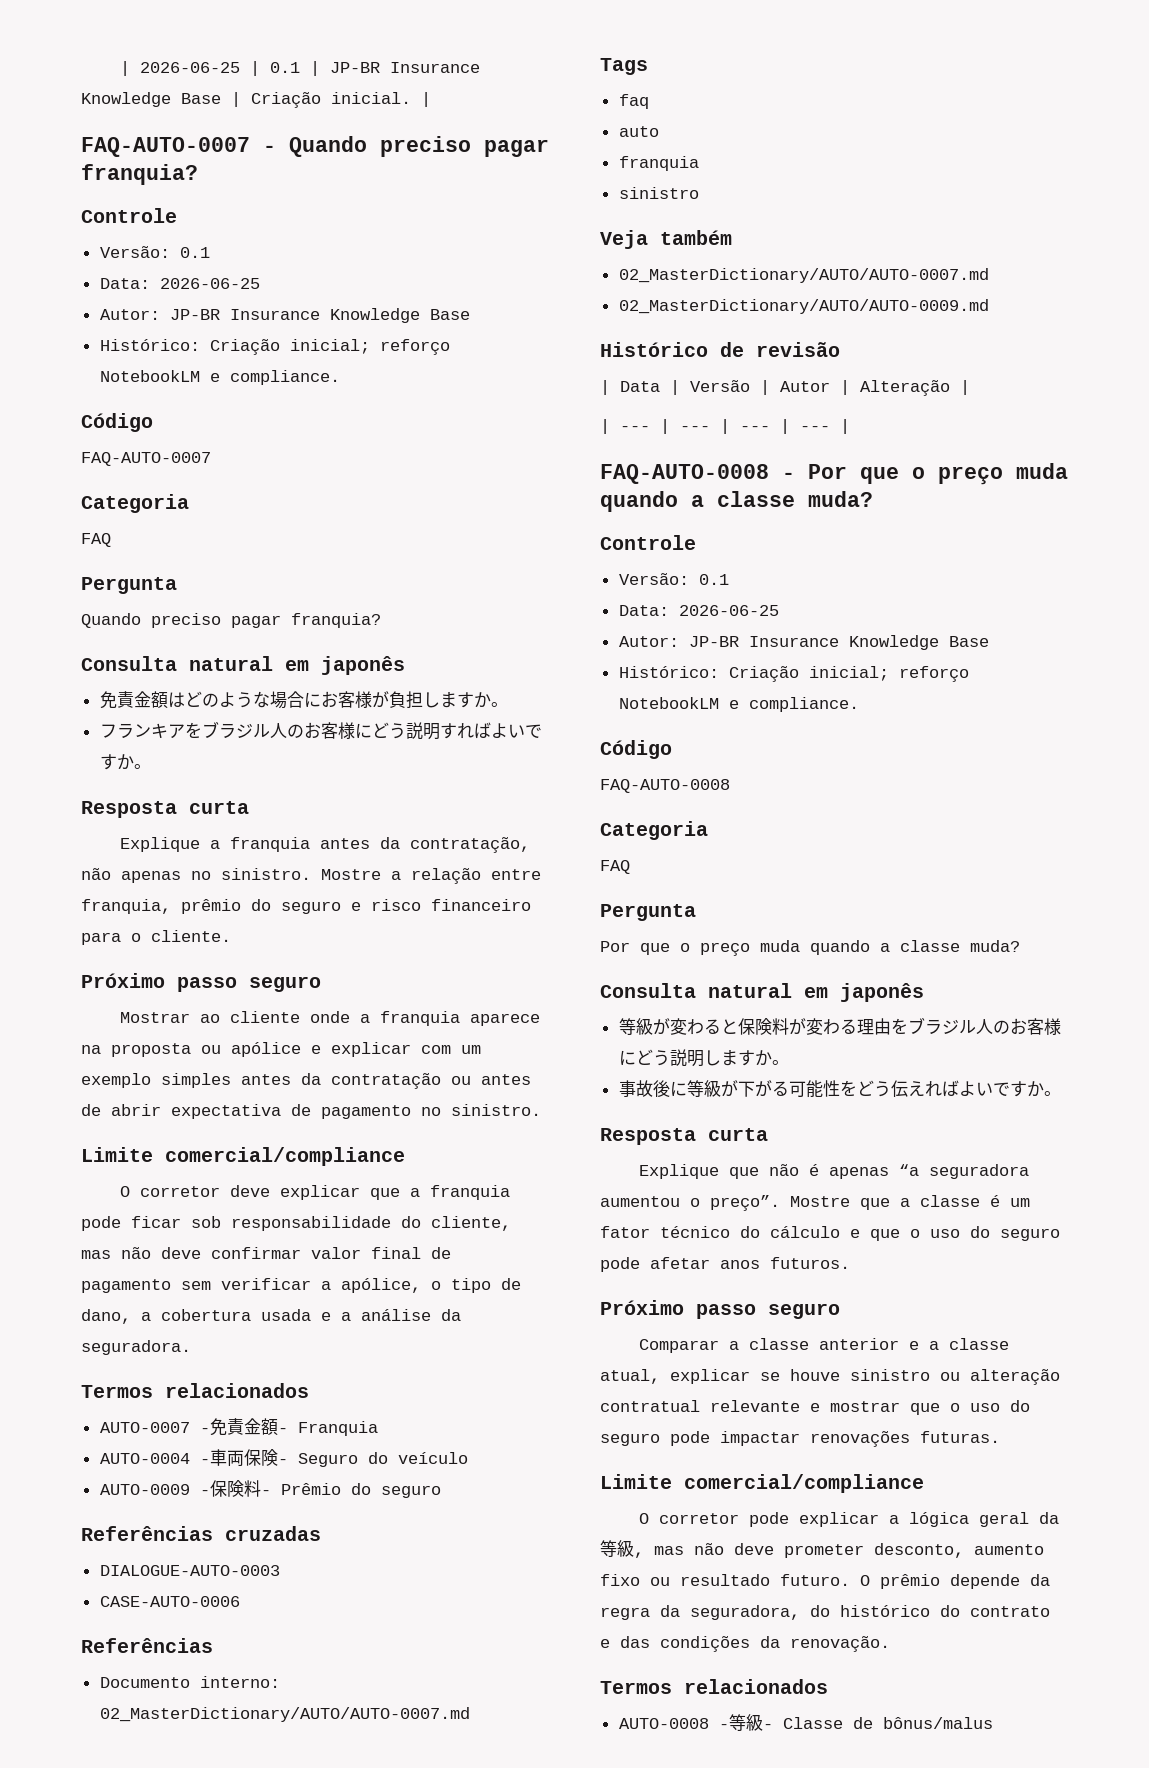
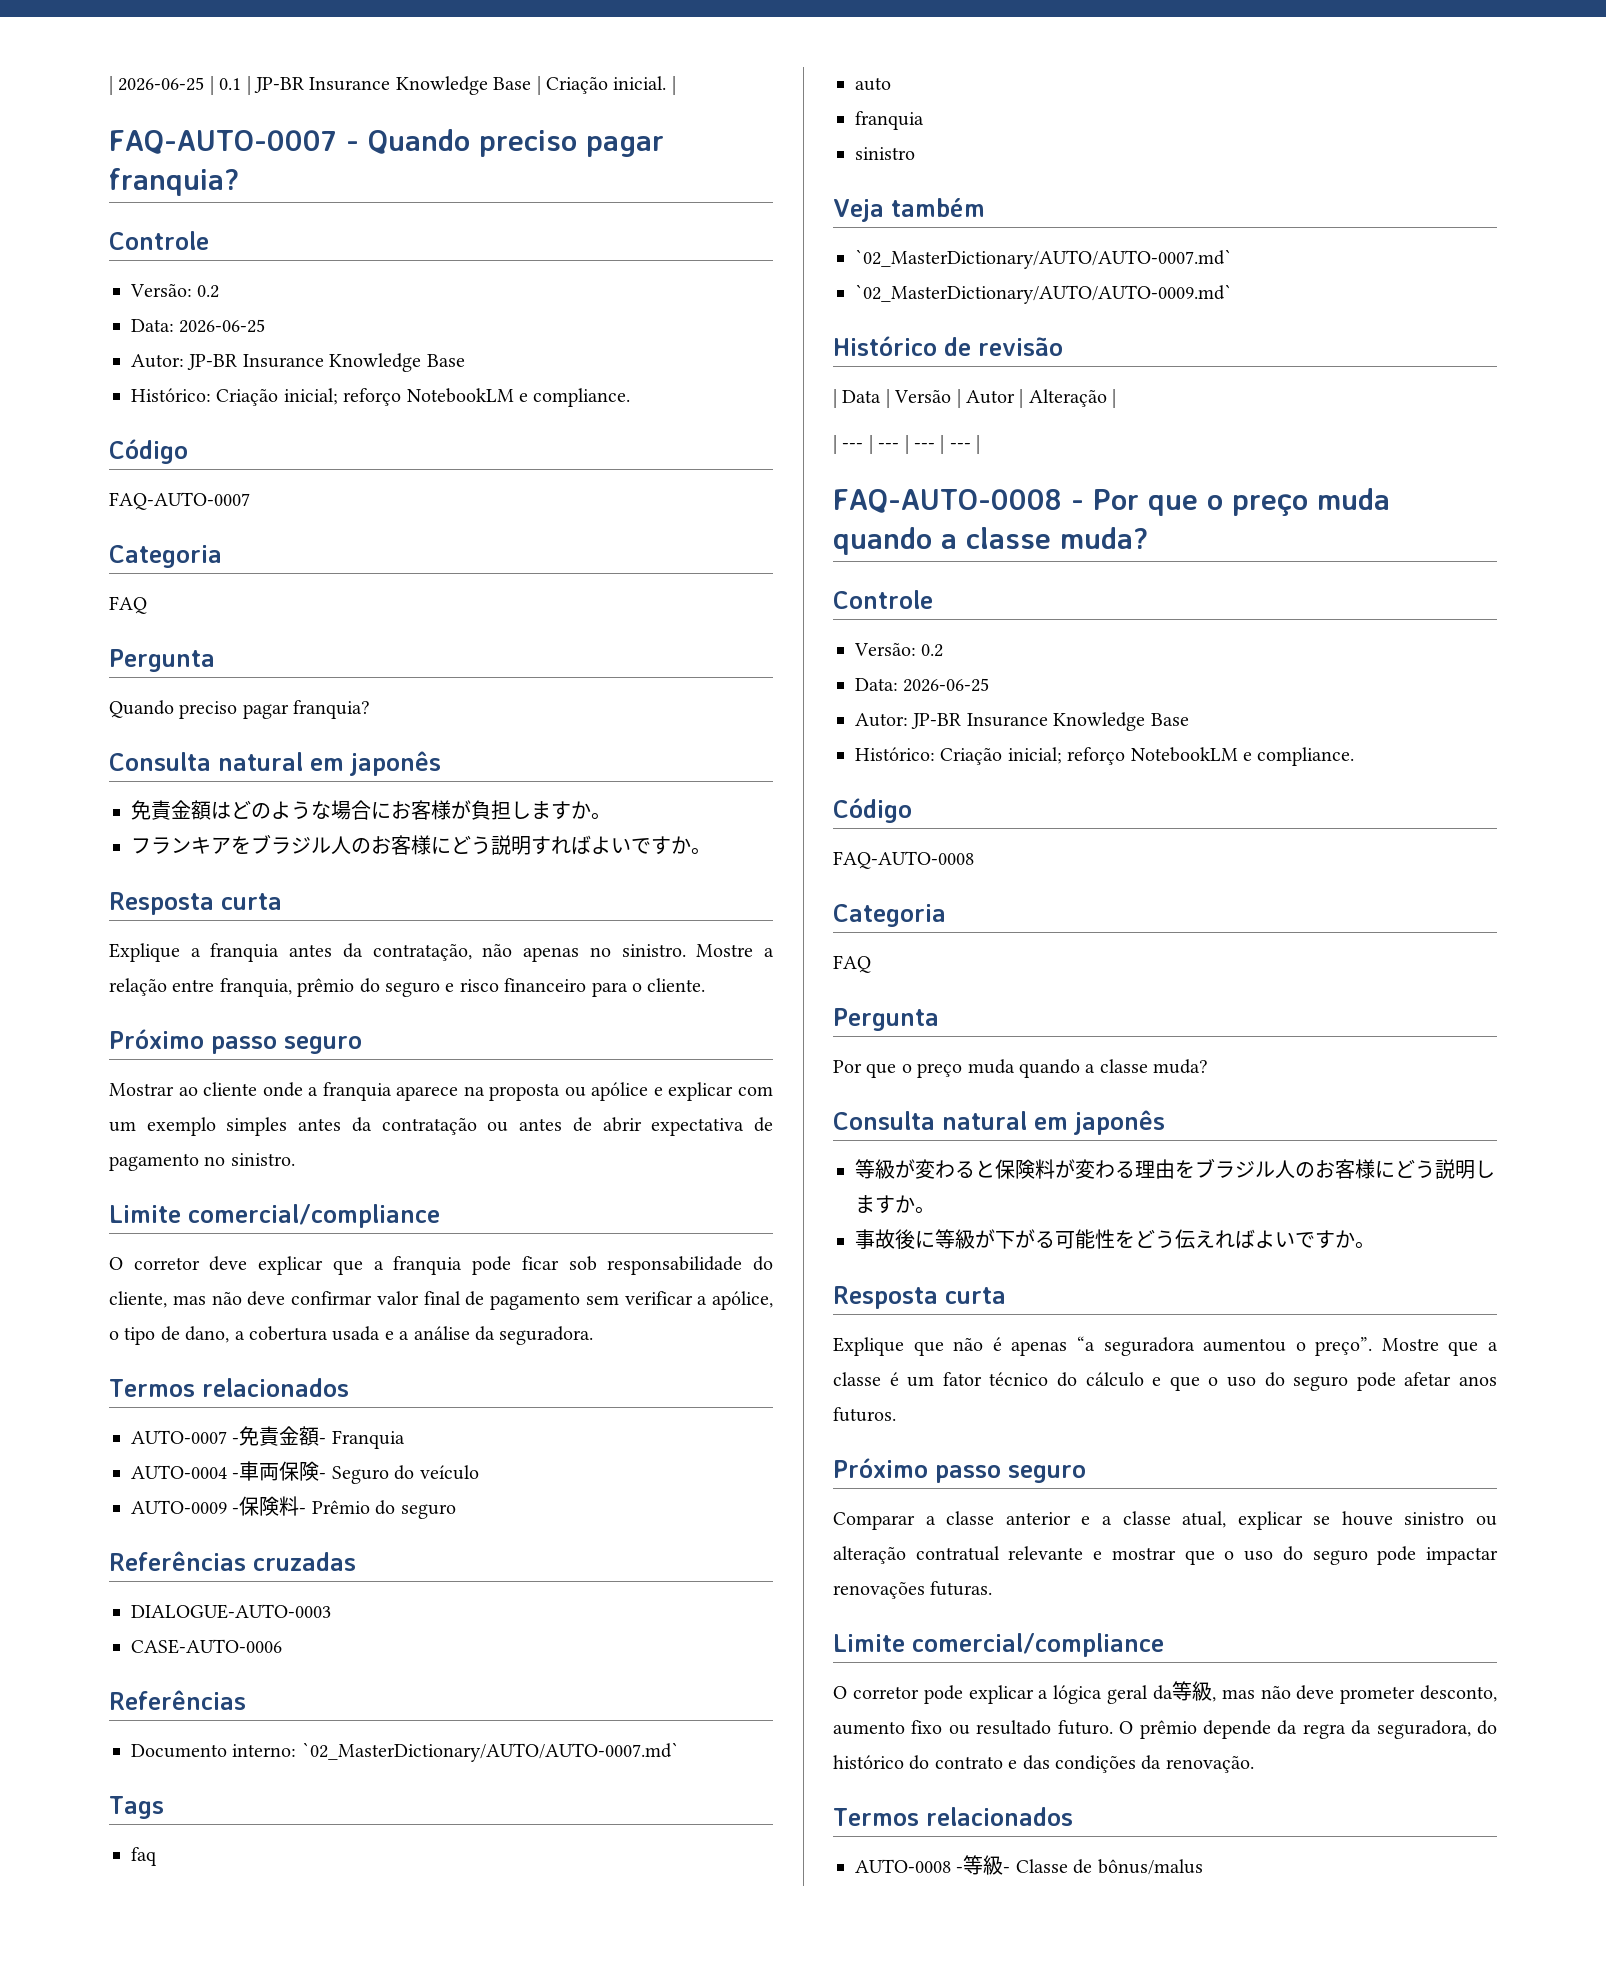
[179,247,210,258] 0.1 -> [197,285,220,298] 0.2
[99,1707,470,1722] 02_MasterDictionary/AUTO/AUTO-0007.md -> [301,1742,679,1762] `02_MasterDictionary/AUTO/AUTO-0007.md`
[618,268,989,283] [618,299,989,314] 02_MasterDictionary/AUTO/AUTO-0007.md // 02_MasterDictionary/AUTO/AUTO-0009.md -> [855,249,1232,269] [855,284,1232,304] `02_MasterDictionary/AUTO/AUTO-0007.md` // `02_MasterDictionary/AUTO/AUTO-0009.md`
[698,574,729,585] 0.1 -> [921,644,944,657] 0.2

